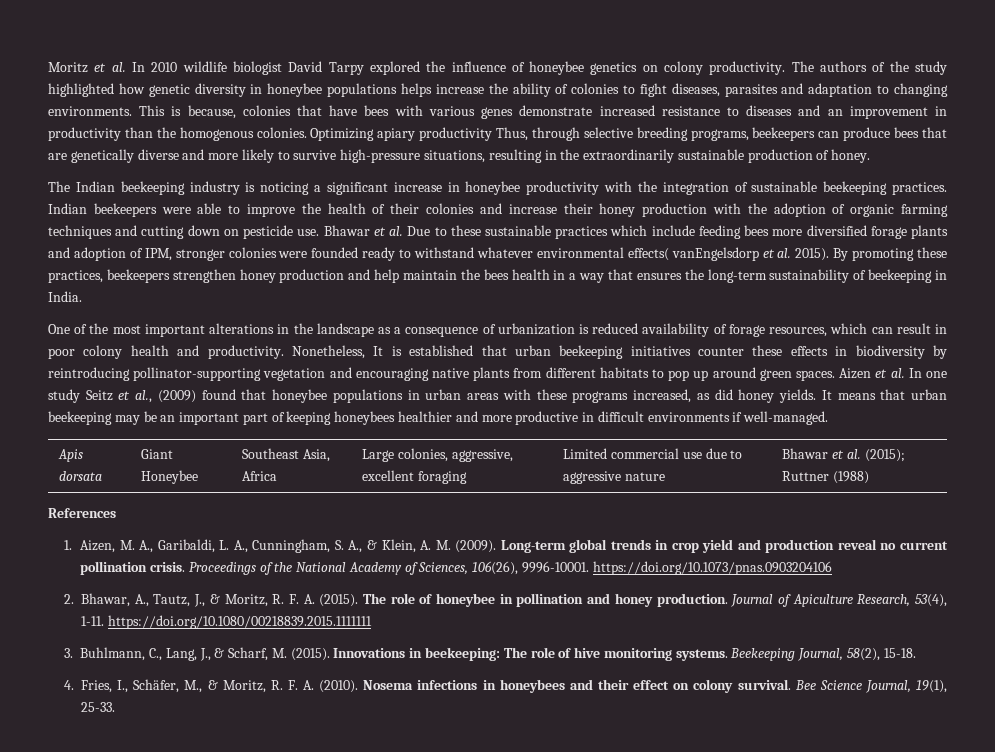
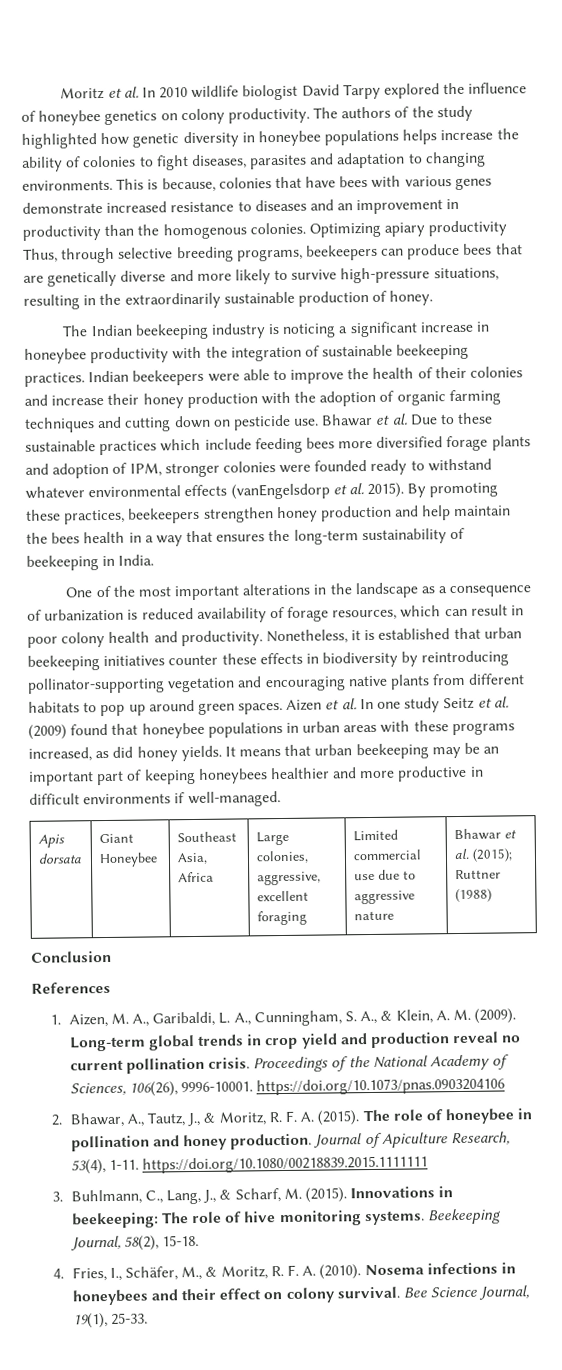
[627,247,759,261] effects( vanEngelsdorp -> [184,483,330,500] effects (vanEngelsdorp
[373,346,384,356] It -> [351,630,362,641] it
[135,390,153,403] al., -> [493,696,509,708] al.
(869, 477) none -> [31,950,112,963] // Conclusion

